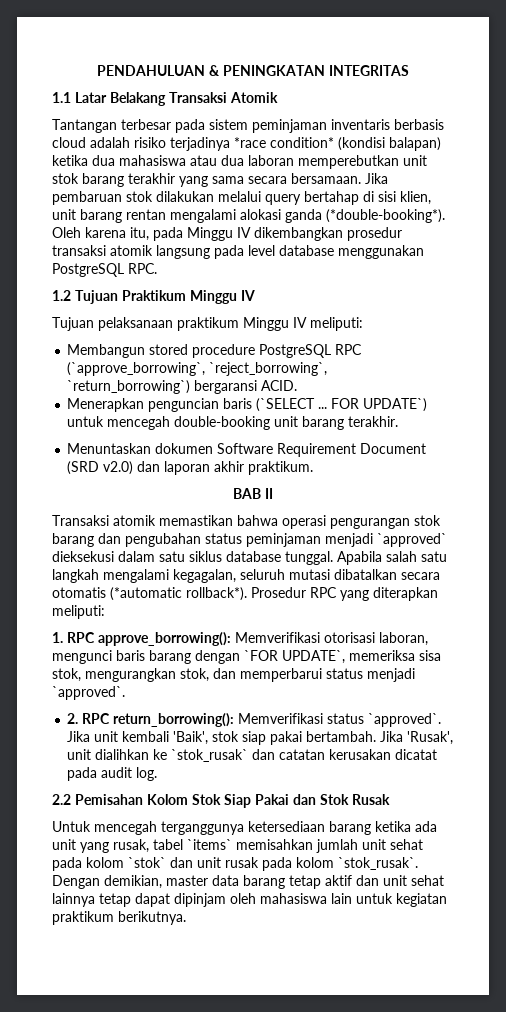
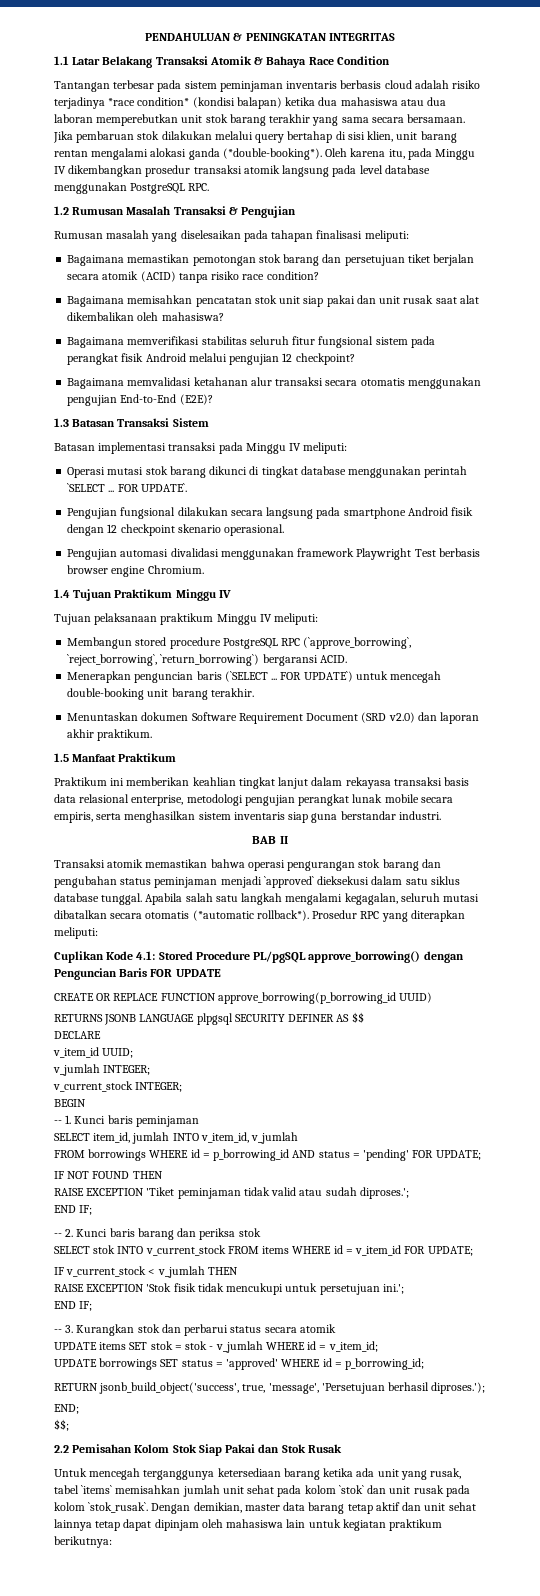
(278, 97) none -> [254,56,390,68] & Bahaya Race Condition
(71, 295) none -> [72,206,297,218] [54,230,409,242] [67,254,475,266] [67,271,319,283] [67,295,479,307] [67,312,224,321] [67,336,435,348] [67,353,355,365] [67,377,481,389] [67,394,213,406] [54,418,209,427] [54,442,348,454] [67,466,468,478] [67,483,187,492] [67,507,474,519] [67,524,285,536] [67,548,480,560] [67,565,204,577] [54,589,70,598] Rumusan Masalah Transaksi & Pengujian // Rumusan masalah yang diselesaikan pada tahapan finalisasi meliputi: // Bagaimana memastikan pemotongan stok barang dan persetujuan tiket berjalan secara atomik (ACID) tanpa risiko race condition? // Bagaimana memisahkan pencatatan stok unit siap pakai dan unit rusak saat alat dikembalikan oleh mahasiswa? // Bagaimana memverifikasi stabilitas seluruh fitur fungsional sistem pada perangkat fisik Android melalui pengujian 12 checkpoint? // Bagaimana memvalidasi ketahanan alur transaksi secara otomatis menggunakan pengujian End-to-End (E2E)? // 1.3 Batasan Transaksi Sistem // Batasan implementasi transaksi pada Minggu IV meliputi: // Operasi mutasi stok barang dikunci di tingkat database menggunakan perintah `SELECT ... FOR UPDATE`. // Pengujian fungsional dilakukan secara langsung pada smartphone Android fisik dengan 12 checkpoint skenario operasional. // Pengujian automasi divalidasi menggunakan framework Playwright Test berbasis browser engine Chromium. // 1.4
(314, 468) none -> [54,753,177,762] [54,777,470,789] [54,794,453,806] [54,811,441,823] // 1.5 Manfaat Praktikum // Praktikum ini memberikan keahlian tingkat lanjut dalam rekayasa transaksi basis data relasional enterprise, metodologi pengujian perangkat lunak mobile secara empiris, serta menghasilkan sistem inventaris siap guna berstandar industri.
[52,632,428,646] [52,650,441,664] [52,668,415,682] [52,686,125,700] [67,713,442,727] [67,731,454,745] [67,749,438,762] [67,767,158,781] 1. RPC approve_borrowing(): Memverifikasi otorisasi laboran, mengunci baris barang dengan `FOR UPDATE`, memeriksa sisa stok, mengurangkan stok, dan memperbarui status menjadi `approved`. // 2. RPC return_borrowing(): Memverifikasi status `approved`. Jika unit kembali 'Baik', stok siap pakai bertambah. Jika 'Rusak', unit dialihkan ke `stok_rusak` dan catatan kerusakan dicatat pada audit log. -> [54,951,464,963] [54,968,221,980] [54,992,433,1004] [54,1012,364,1025] [54,1031,101,1039] [53,1047,134,1058] [53,1064,151,1076] [53,1081,183,1092] [54,1099,86,1107] [54,1115,199,1127] [54,1132,299,1144] [54,1149,481,1161] [54,1171,163,1179] [54,1187,409,1199] [54,1205,93,1215] [54,1228,261,1240] [54,1245,473,1256] [54,1266,238,1278] [54,1283,404,1295] [54,1301,93,1311] [54,1324,336,1336] [54,1341,378,1353] [54,1358,425,1370] [54,1382,486,1394] [54,1404,79,1414] [54,1419,69,1431] Cuplikan Kode 4.1: Stored Procedure PL/pgSQL approve_borrowing() dengan Penguncian Baris FOR UPDATE // CREATE OR REPLACE FUNCTION approve_borrowing(p_borrowing_id UUID) // RETURNS JSONB LANGUAGE plpgsql SECURITY DEFINER AS $$ // DECLARE // v_item_id UUID; // v_jumlah INTEGER; // v_current_stock INTEGER; // BEGIN // -- 1. Kunci baris peminjaman // SELECT item_id, jumlah INTO v_item_id, v_jumlah // FROM borrowings WHERE id = p_borrowing_id AND status = 'pending' FOR UPDATE; // IF NOT FOUND THEN // RAISE EXCEPTION 'Tiket peminjaman tidak valid atau sudah diproses.'; // END IF; // -- 2. Kunci baris barang dan periksa stok // SELECT stok INTO v_current_stock FROM items WHERE id = v_item_id FOR UPDATE; // IF v_current_stock < v_jumlah THEN // RAISE EXCEPTION 'Stok fisik tidak mencukupi untuk persetujuan ini.'; // END IF; // -- 3. Kurangkan stok dan perbarui status secara atomik // UPDATE items SET stok = stok - v_jumlah WHERE id = v_item_id; // UPDATE borrowings SET status = 'approved' WHERE id = p_borrowing_id; // RETURN jsonb_build_object('success', true, 'message', 'Persetujuan berhasil diproses.'); // END; // $$;
[118,911,186,925] berikutnya. -> [54,1536,112,1548] berikutnya:

